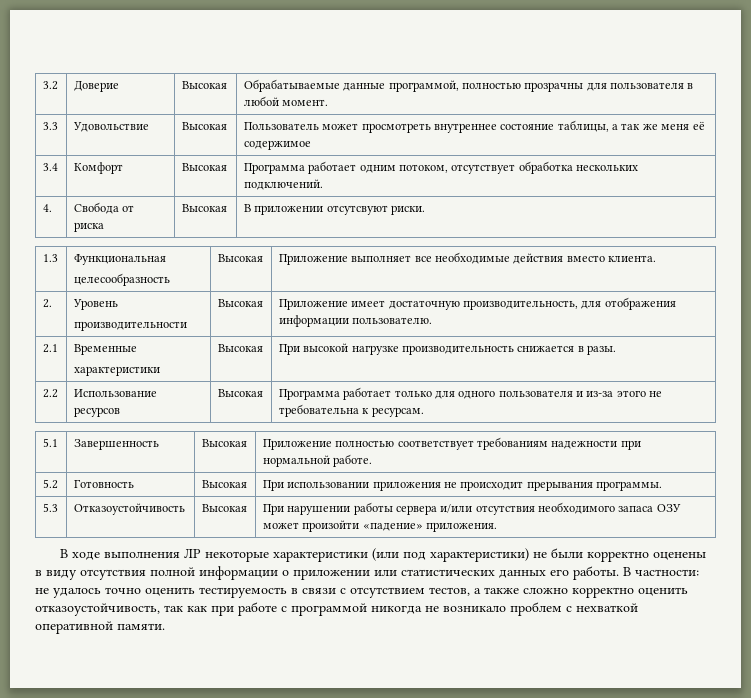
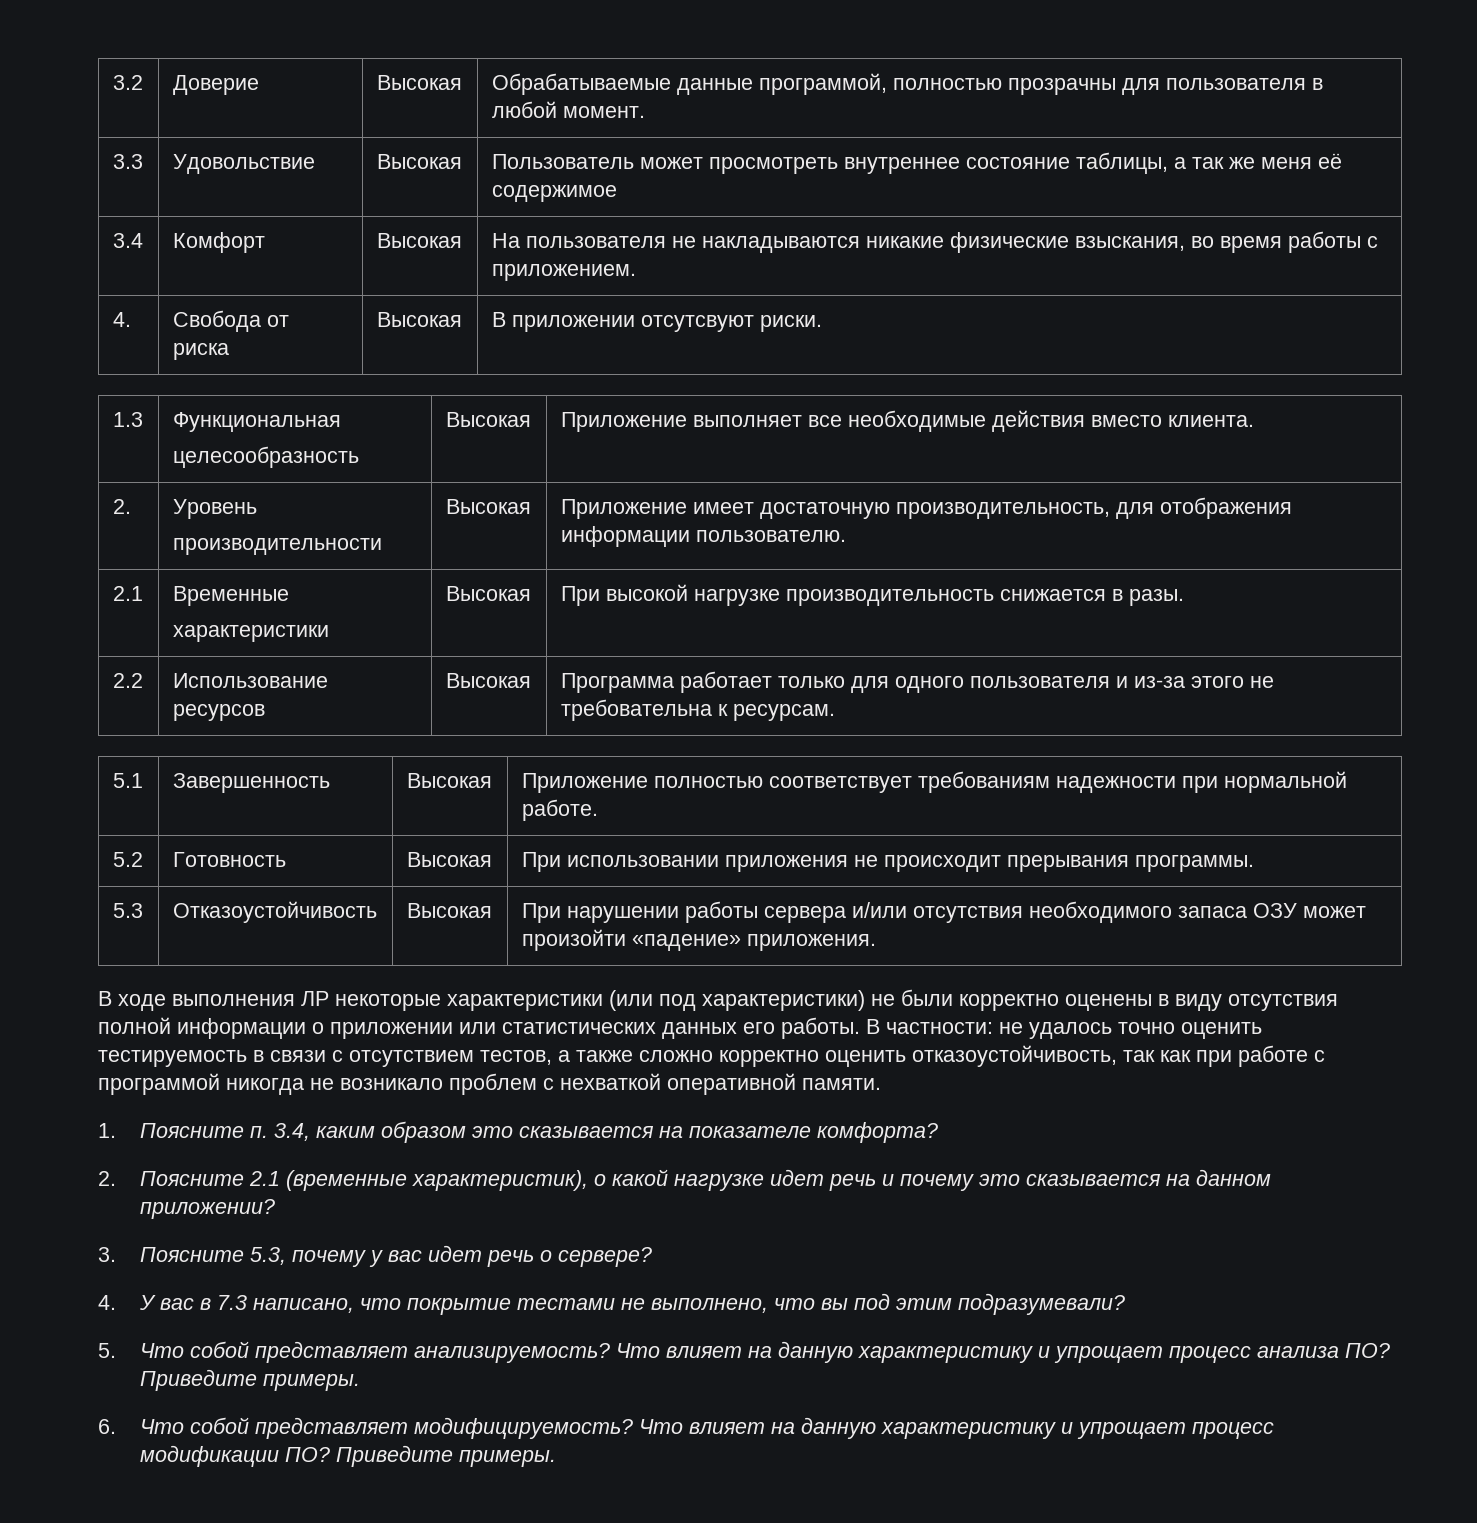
[243,161,639,174] [243,179,323,190] Программа работает одним потоком, отсутствует обработка нескольких подключений. -> [491,231,1378,253] [491,264,636,281] На пользователя не накладываются никакие физические взыскания, во время работы с приложением.
(165, 626) none -> [98,1121,939,1143] [98,1169,1272,1191] [140,1199,276,1219] [98,1245,653,1267] [98,1293,1126,1315] [98,1341,1391,1363] [140,1369,361,1391] [98,1417,1275,1439] [140,1445,557,1467] // 1. Поясните п. 3.4, каким образом это сказывается на показателе комфорта? // 2. Поясните 2.1 (временные характеристик), о какой нагрузке идет речь и почему это сказывается на данном приложении? // 3. Поясните 5.3, почему у вас идет речь о сервере? // 4. У вас в 7.3 написано, что покрытие тестами не выполнено, что вы под этим подразумевали? // 5. Что собой представляет анализируемость? Что влияет на данную характеристику и упрощает процесс анализа ПО? Приведите примеры. // 6. Что собой представляет модифицируемость? Что влияет на данную характеристику и упрощает процесс модификации ПО? Приведите примеры.

